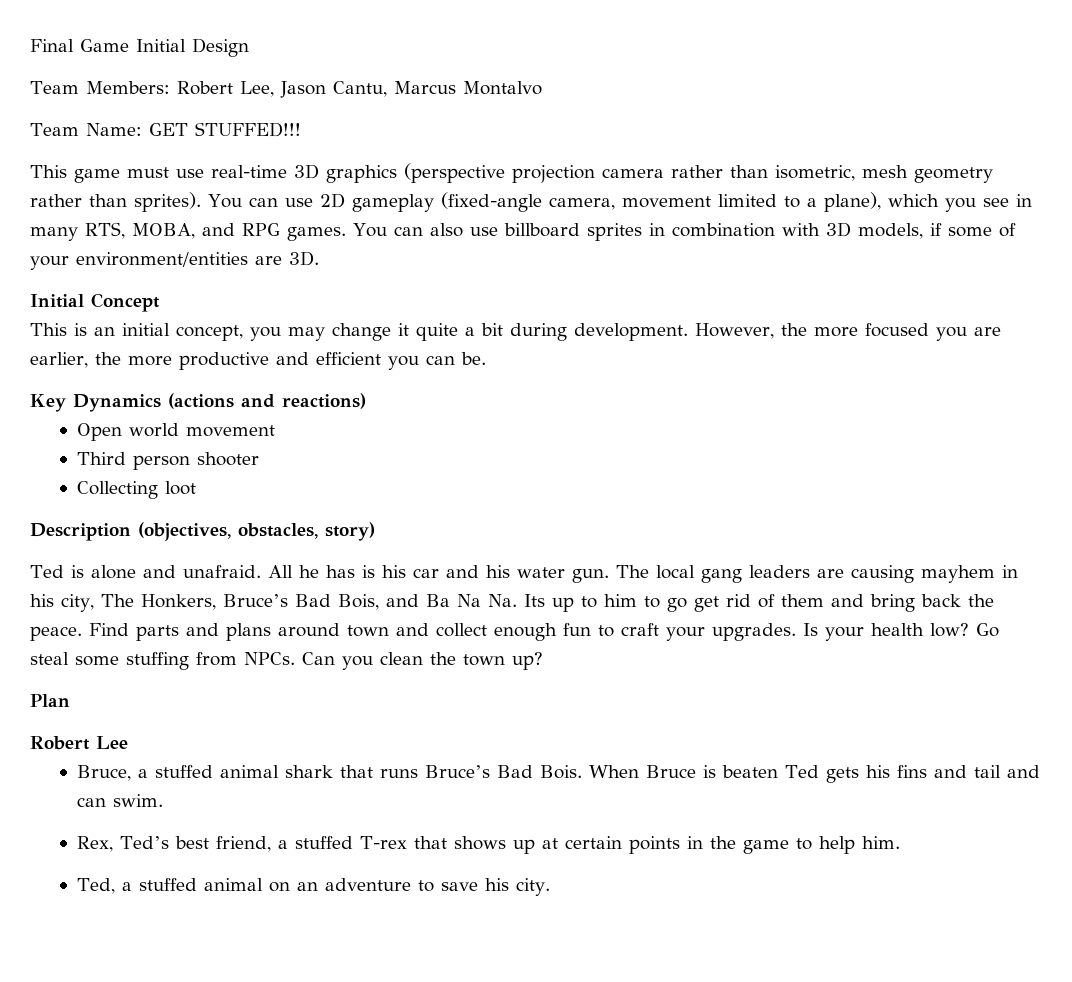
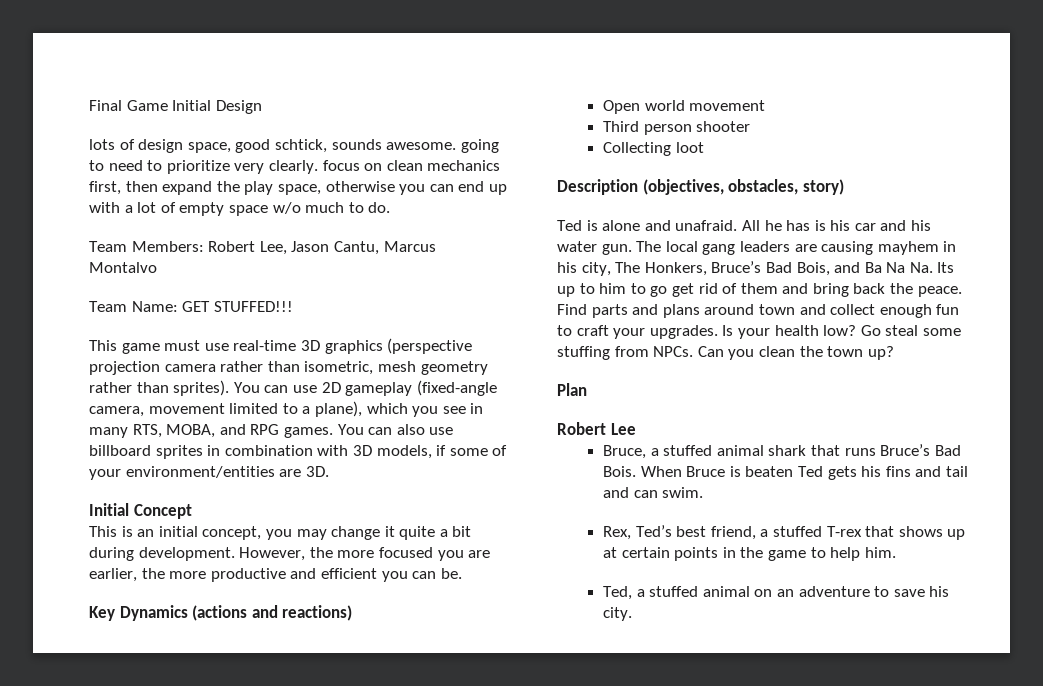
(249, 47) none -> [89,139,499,153] [89,160,501,174] [89,181,507,195] [89,202,391,216] // lots of design space, good schtick, sounds awesome. going to need to prioritize very clearly. focus on clean mechanics first, then expand the play space, otherwise you can end up with a lot of empty space w/o much to do.

